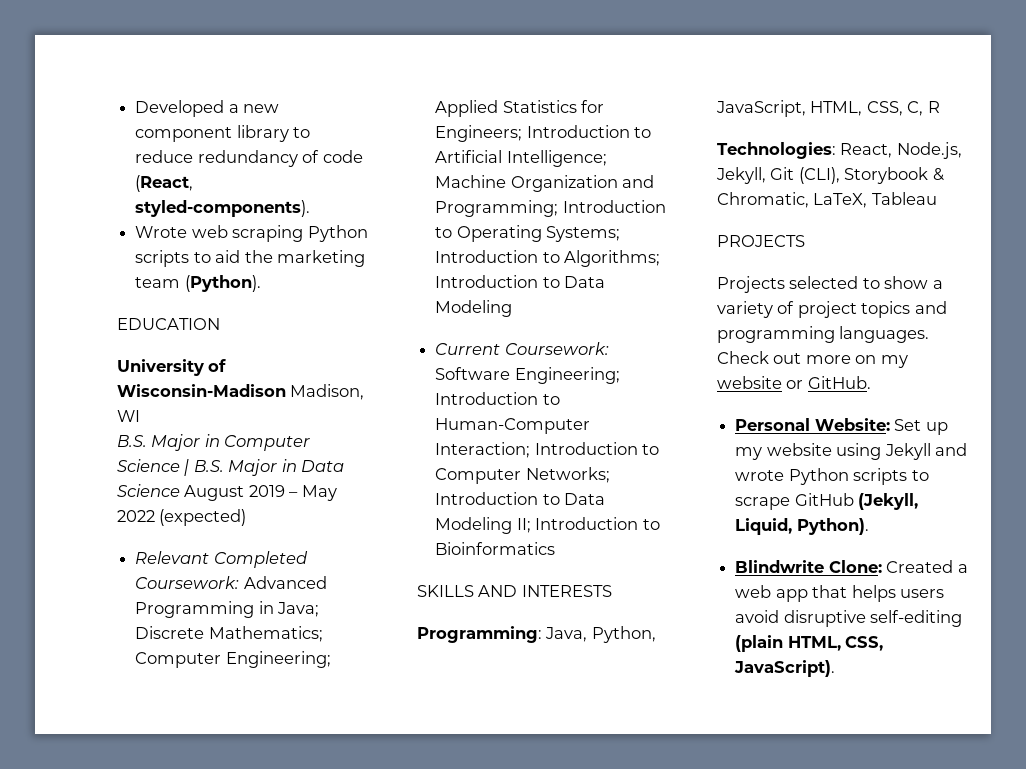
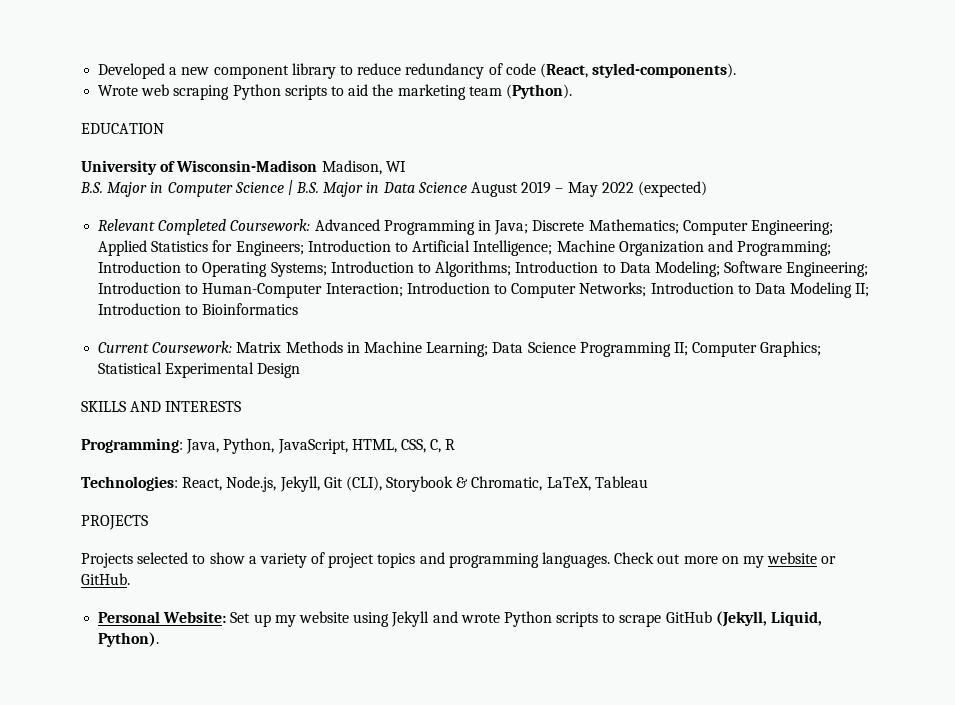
[435,300,513,317] [435,342,609,355] Modeling // Current Coursework: -> [654,261,720,277] Modeling;
(556, 548) none -> [98,341,822,357] [98,362,301,378] // Current Coursework: Matrix Methods in Machine Learning; Data Science Programming II; Computer Graphics; Statistical Experimental Design
[735,560,968,573] [735,585,944,602] [735,610,963,627] [735,635,884,652] [734,660,836,677] // Blindwrite Clone: Created a web app that helps users avoid disruptive self-editing (plain HTML, CSS, JavaScript). -> (160, 639) none

